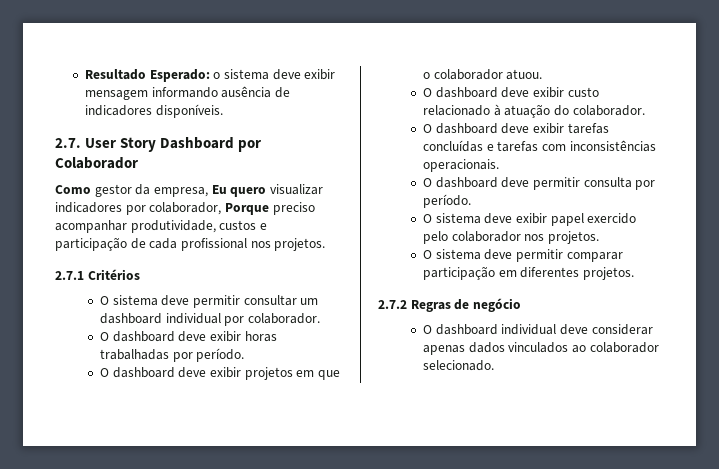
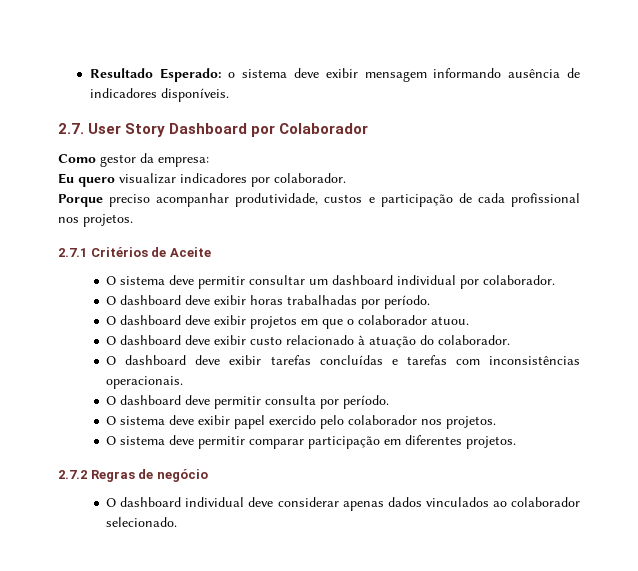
[153,187,208,197] empresa, -> [158,157,209,167] empresa: //
[149,202,222,215] colaborador, -> [274,173,346,183] colaborador. //
(140, 274) none -> [151,247,211,257] de Aceite

